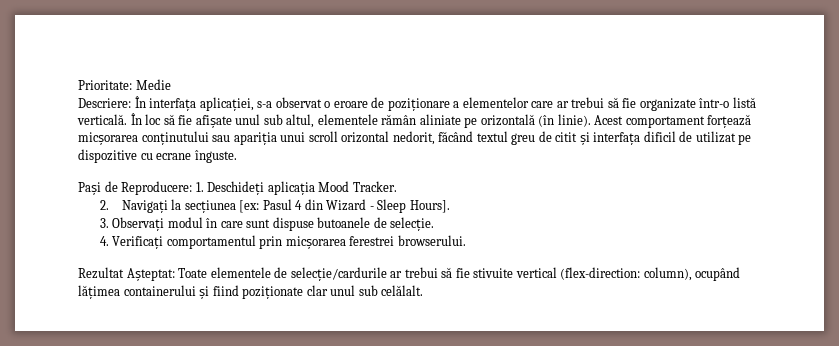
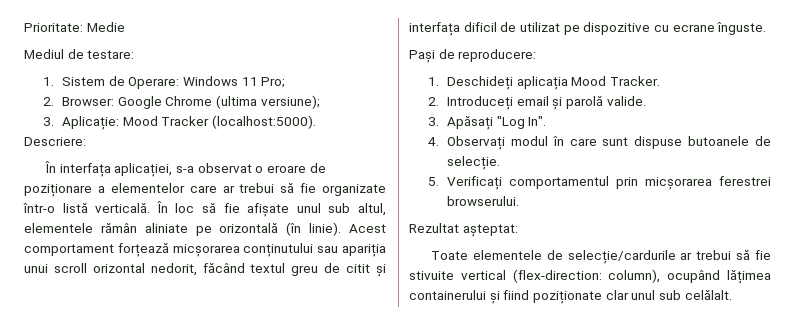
(171, 84) none -> [24,49,135,59] [42,76,286,89] [42,95,320,109] [42,115,316,130] // Mediul de testare: // 1. Sistem de Operare: Windows 11 Pro; // 2. Browser: Google Chrome (ultima versiune); // 3. Aplicație: Mood Tracker (localhost:5000).
(131, 103) none -> (86, 141) //
[121,181,193,195] Reproducere: -> [458,49,537,62] reproducere: //
[121,199,450,213] [99,218,109,228] Navigați la secțiunea [ex: Pasul 4 din Wizard - Sleep Hours]. // 3. -> [446,96,646,110] [427,116,547,130] [427,137,439,146] Introduceți email și parolă valide. // 3. Apăsați "Log In". // 4.
[99,236,109,246] 4. -> [427,177,439,186] 5.
[126,268,175,281] Așteptat: -> [462,224,518,237] așteptat: //

